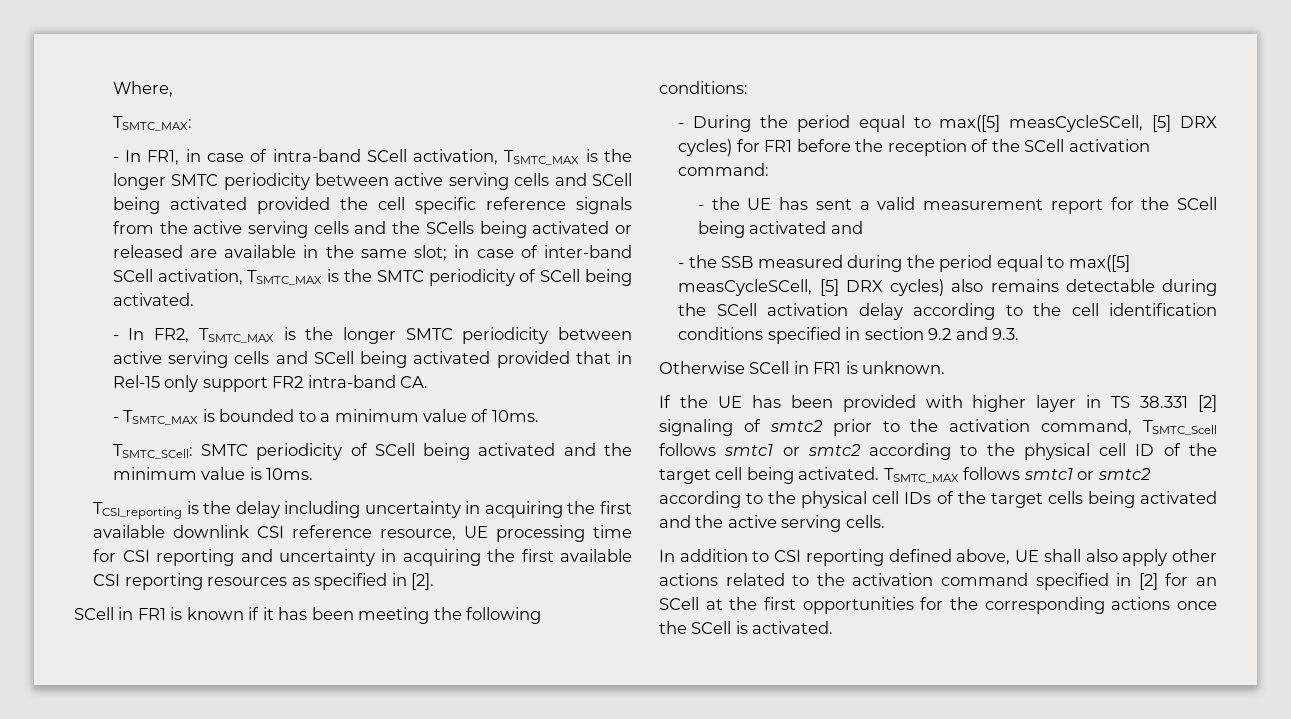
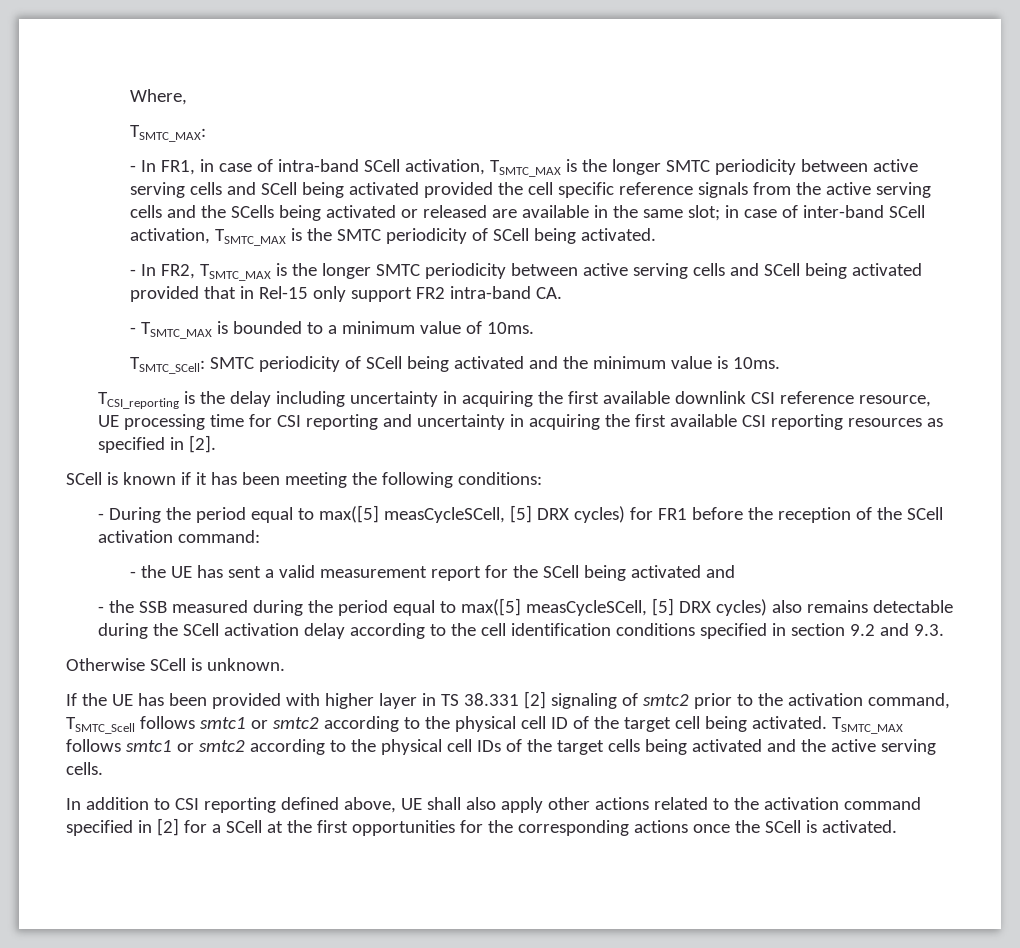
[118,607,166,620] in FR1 -> (102, 478) none
[793,361,842,374] in FR1 -> (186, 664) none
[1196,577,1217,586] an -> [211,824,221,833] a

